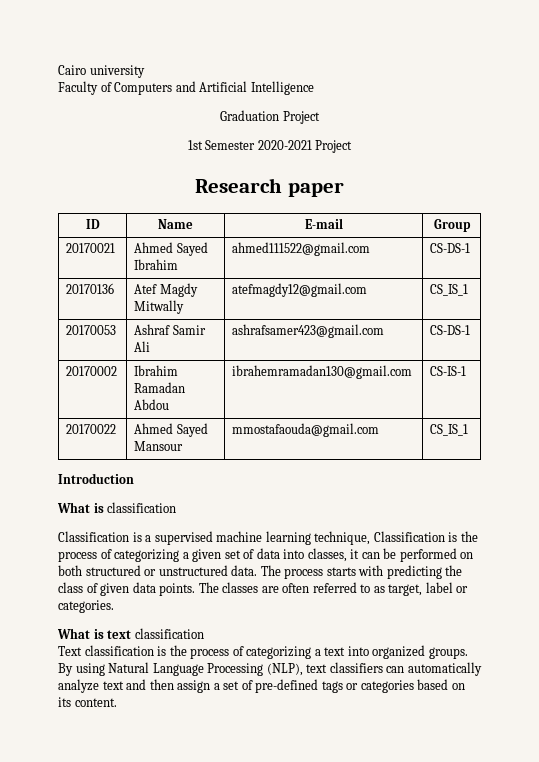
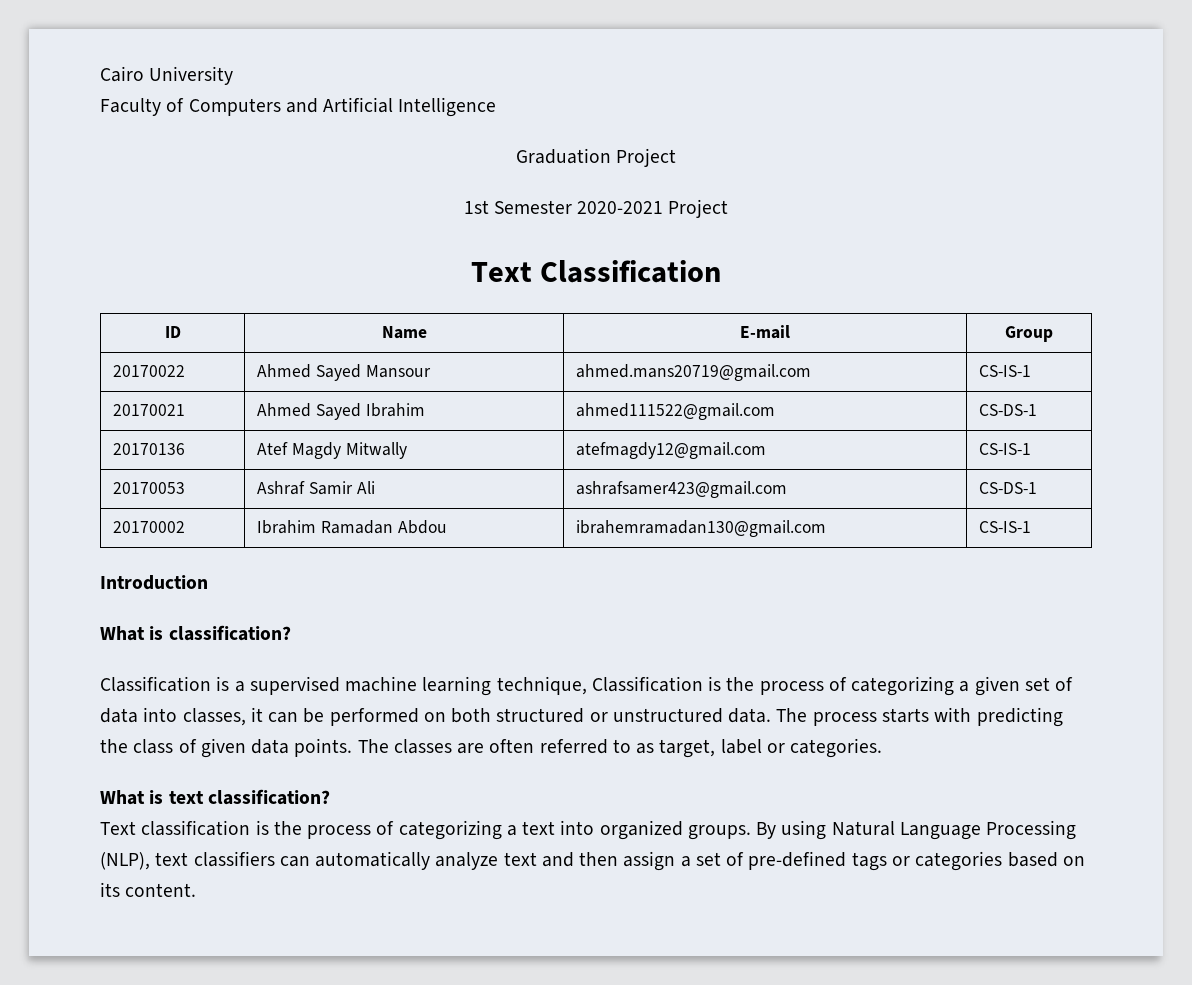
[89,65,145,78] university -> [149,66,234,85] University
[195,178,344,197] Research paper -> [470,260,722,283] Text Classification
(471, 225) none -> [113,365,186,377] [257,364,431,381] [576,364,812,381] [979,365,1032,377] // 20170022 | Ahmed Sayed Mansour | ahmed.mans20719@gmail.com | CS-IS-1
[430,284,469,296] CS_IS_1 -> [979,443,1032,455] CS-IS-1
[66,424,117,434] [134,423,208,437] [134,441,184,451] [232,423,380,437] [430,424,469,436] // 20170022 | Ahmed Sayed Mansour | mmostafaouda@gmail.com | CS_IS_1 -> (1032, 527) none
[107,502,177,513] classification -> [168,625,291,641] classification?
[134,628,204,639] classification -> [207,789,330,805] classification?

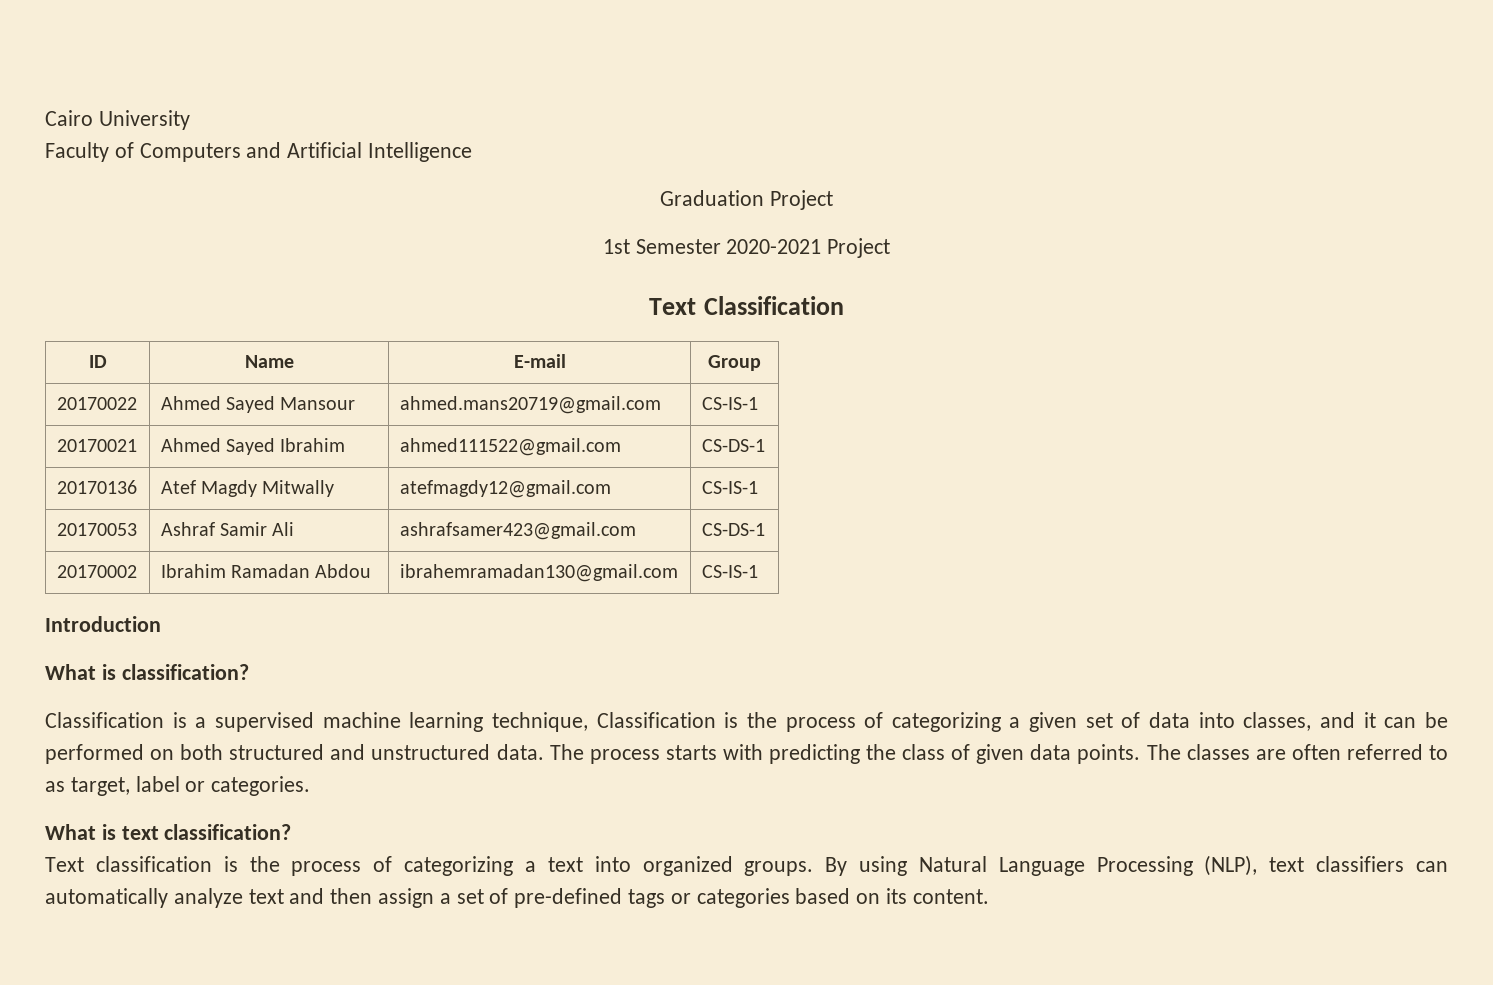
(246, 717) none -> [1320,712,1356,728] and
[589,712,608,722] or -> [330,744,366,760] and

